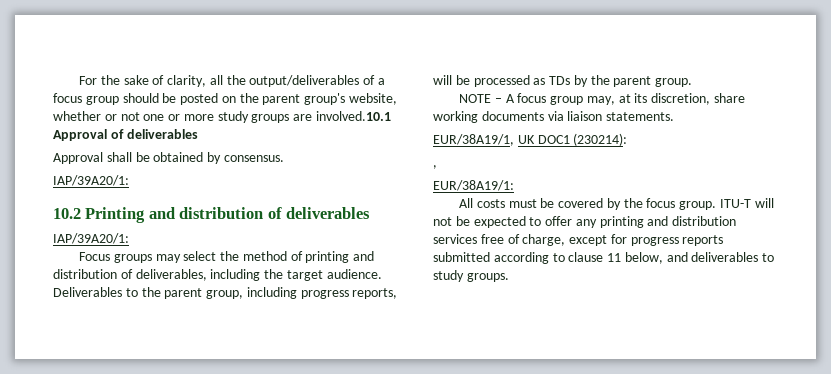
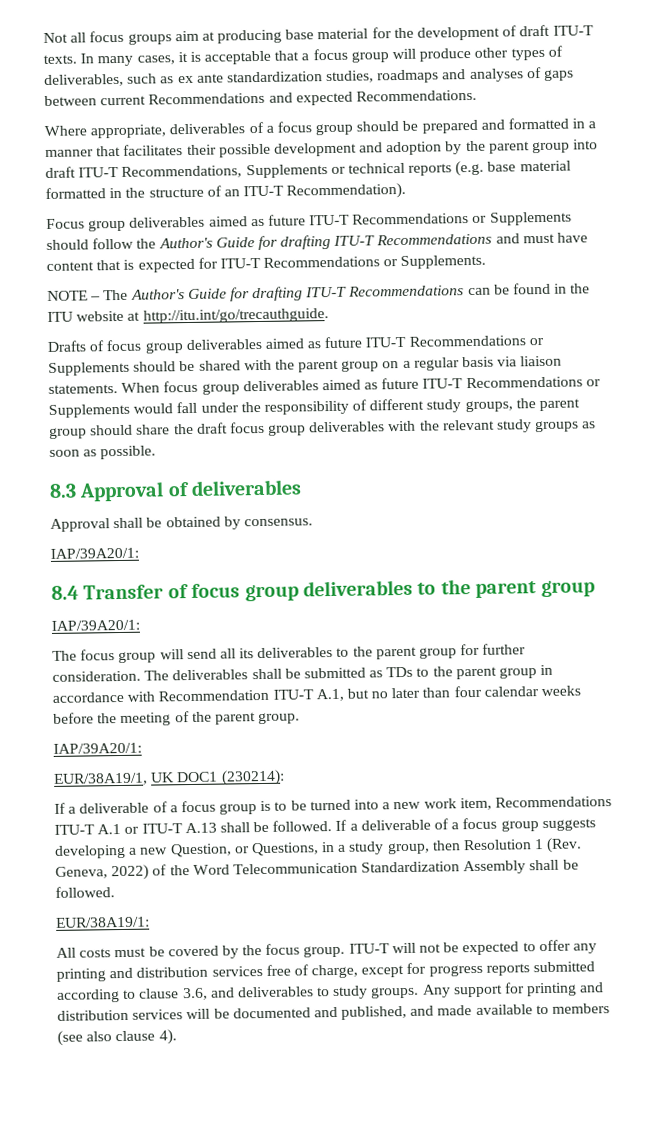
[78,75,360,87] For the sake of clarity, all the output/deliverables -> [43,24,594,45] [43,45,563,67] [44,66,575,88] [44,89,477,107] [44,123,246,139] Not all focus groups aim at producing base material for the development of draft ITU-T texts. In many cases, it is acceptable that a focus group will produce other types of deliverables, such as ex ante standardization studies, roadmaps and analyses of gaps between current Recommendations and expected Recommendations. // Where appropriate, deliverables
[180,93,398,105] [53,111,392,123] posted on the parent group's website, whether or not one or more study groups are involved.10.1 -> [421,117,597,134] [45,139,599,158] [45,160,571,179] [45,182,407,200] [46,211,572,232] [46,232,589,251] [46,254,487,273] [47,282,591,302] [47,308,329,324] [47,335,544,354] [48,355,563,376] [48,376,601,395] [48,398,581,418] [49,419,597,439] [49,445,157,460] [49,483,77,498] prepared and formatted in a manner that facilitates their possible development and adoption by the parent group into draft ITU-T Recommendations, Supplements or technical reports (e.g. base material formatted in the structure of an ITU-T Recommendation). // Focus group deliverables aimed as future ITU-T Recommendations or Supplements should follow the Author's Guide for drafting ITU-T Recommendations and must have content that is expected for ITU-T Recommendations or Supplements. // NOTE – The Author's Guide for drafting ITU-T Recommendations can be found in the ITU website at http://itu.int/go/trecauthguide. // Drafts of focus group deliverables aimed as future ITU-T Recommendations or Supplements should be shared with the parent group on a regular basis via liaison statements. When focus group deliverables aimed as future ITU-T Recommendations or Supplements would fall under the responsibility of different study groups, the parent group should share the draft focus group deliverables with the relevant study groups as soon as possible. // 8.3
[53,207,371,223] [53,233,129,244] [78,251,375,263] [53,269,382,281] [53,287,398,299] [433,75,693,87] [458,93,745,105] [433,111,675,123] [433,133,628,146] [433,165,437,169] 10.2 Printing and distribution of deliverables // IAP/39A20/1: // Focus groups may select the method of printing and distribution of deliverables, including the target audience. Deliverables to the parent group, including progress reports, will be processed as TDs by the parent group. // NOTE – A focus group may, at its discretion, share working documents via liaison statements. // EUR/38A19/1, UK DOC1 (230214): // , -> [51,579,595,602] [51,619,140,631] [52,643,527,664] [52,664,554,682] [52,685,582,703] [53,711,301,727] [53,742,142,754] [53,769,285,786] [54,796,612,815] [54,817,596,835] [54,837,583,859] [55,859,579,881] [55,886,115,898] 8.4 Transfer of focus group deliverables to the parent group // IAP/39A20/1: // The focus group will send all its deliverables to the parent group for further consideration. The deliverables shall be submitted as TDs to the parent group in accordance with Recommendation ITU-T A.1, but no later than four calendar weeks before the meeting of the parent group. // IAP/39A20/1: // EUR/38A19/1, UK DOC1 (230214): // If a deliverable of a focus group is to be turned into a new work item, Recommendations ITU-T A.1 or ITU-T A.13 shall be followed. If a deliverable of a focus group suggests developing a new Question, or Questions, in a study group, then Resolution 1 (Rev. Geneva, 2022) of the Word Telecommunication Standardization Assembly shall be followed.
[607,252,663,264] 11 below, -> [182,987,208,1001] 3.6,
(509, 277) none -> [421,982,605,998] [57,1003,611,1021] [57,1029,177,1046] Any support for printing and distribution services will be documented and published, and made available to members (see also clause 4).

